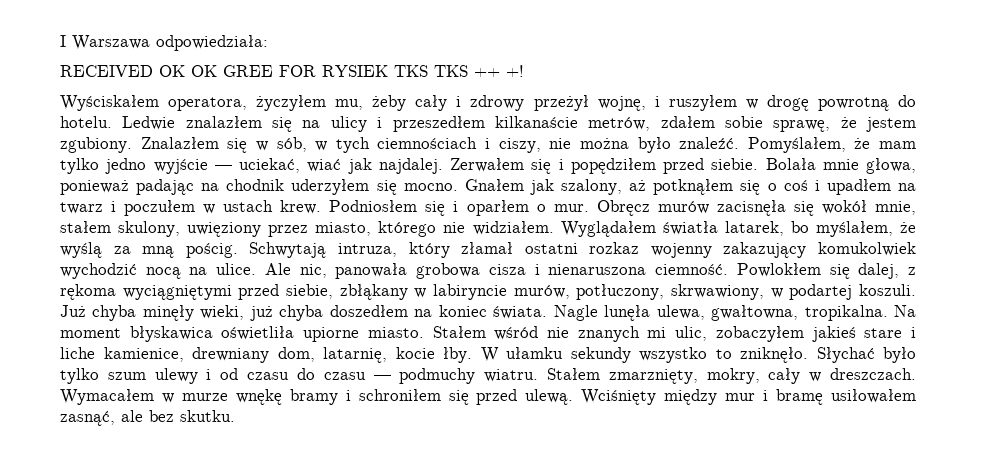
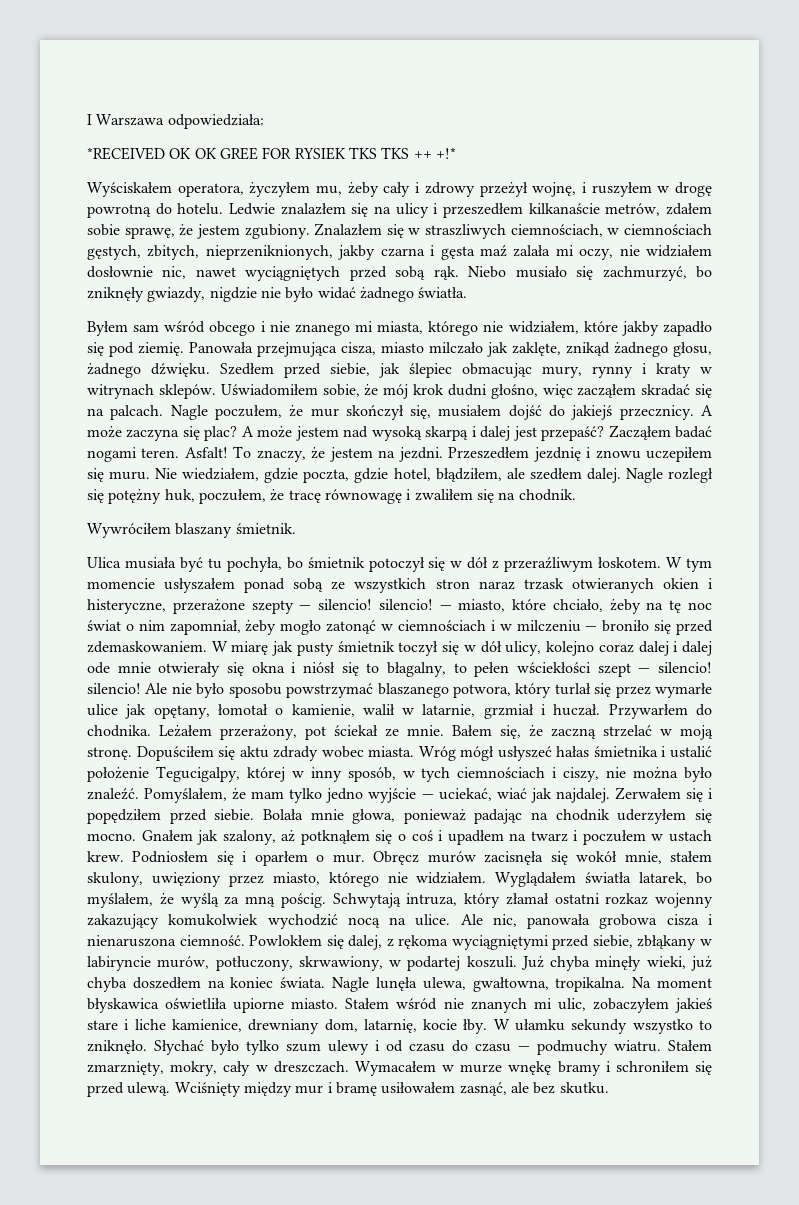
[60,65,153,77] RECEIVED -> [87,147,165,160] *RECEIVED
[506,65,524,77] +! -> [435,147,456,159] +!*
[276,137,307,152] sób, -> [425,224,712,239] [87,245,712,260] [87,266,712,281] [87,287,468,302] [87,321,712,336] [87,342,712,357] [87,363,712,378] [87,384,712,399] [87,405,713,420] [87,425,713,441] [87,446,712,462] [87,468,714,483] [87,489,576,504] [87,523,296,538] [87,557,713,572] [87,578,714,593] [87,599,712,614] [87,620,714,635] [87,641,713,656] [87,662,712,677] [87,683,712,698] [87,704,712,719] [87,725,713,740] [87,746,713,761] [87,766,396,782] straszliwych ciemnościach, w ciemnościach gęstych, zbitych, nieprzeniknionych, jakby czarna i gęsta maź zalała mi oczy, nie widziałem dosłownie nic, nawet wyciągniętych przed sobą rąk. Niebo musiało się zachmurzyć, bo zniknęły gwiazdy, nigdzie nie było widać żadnego światła. // Byłem sam wśród obcego i nie znanego mi miasta, którego nie widziałem, które jakby zapadło się pod ziemię. Panowała przejmująca cisza, miasto milczało jak zaklęte, znikąd żadnego głosu, żadnego dźwięku. Szedłem przed siebie, jak ślepiec obmacując mury, rynny i kraty w witrynach sklepów. Uświadomiłem sobie, że mój krok dudni głośno, więc zacząłem skradać się na palcach. Nagle poczułem, że mur skończył się, musiałem dojść do jakiejś przecznicy. A może zaczyna się plac? A może jestem nad wysoką skarpą i dalej jest przepaść? Zacząłem badać nogami teren. Asfalt! To znaczy, że jestem na jezdni. Przeszedłem jezdnię i znowu uczepiłem się muru. Nie wiedziałem, gdzie poczta, gdzie hotel, błądziłem, ale szedłem dalej. Nagle rozległ się potężny huk, poczułem, że tracę równowagę i zwaliłem się na chodnik. // Wywróciłem blaszany śmietnik. // Ulica musiała być tu pochyła, bo śmietnik potoczył się w dół z przeraźliwym łoskotem. W tym momencie usłyszałem ponad sobą ze wszystkich stron naraz trzask otwieranych okien i histeryczne, przerażone szepty — silencio! silencio! — miasto, które chciało, żeby na tę noc świat o nim zapomniał, żeby mogło zatonąć w ciemnościach i w milczeniu — broniło się przed zdemaskowaniem. W miarę jak pusty śmietnik toczył się w dół ulicy, kolejno coraz dalej i dalej ode mnie otwierały się okna i niósł się to błagalny, to pełen wściekłości szept — silencio! silencio! Ale nie było sposobu powstrzymać blaszanego potwora, który turlał się przez wymarłe ulice jak opętany, łomotał o kamienie, walił w latarnie, grzmiał i huczał. Przywarłem do chodnika. Leżałem przerażony, pot ściekał ze mnie. Bałem się, że zaczną strzelać w moją stronę. Dopuściłem się aktu zdrady wobec miasta. Wróg mógł usłyszeć hałas śmietnika i ustalić położenie Tegucigalpy, której w inny sposób,

